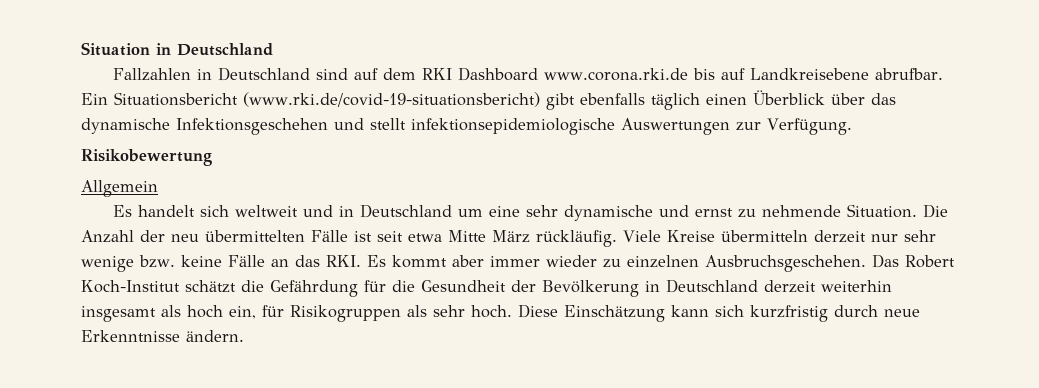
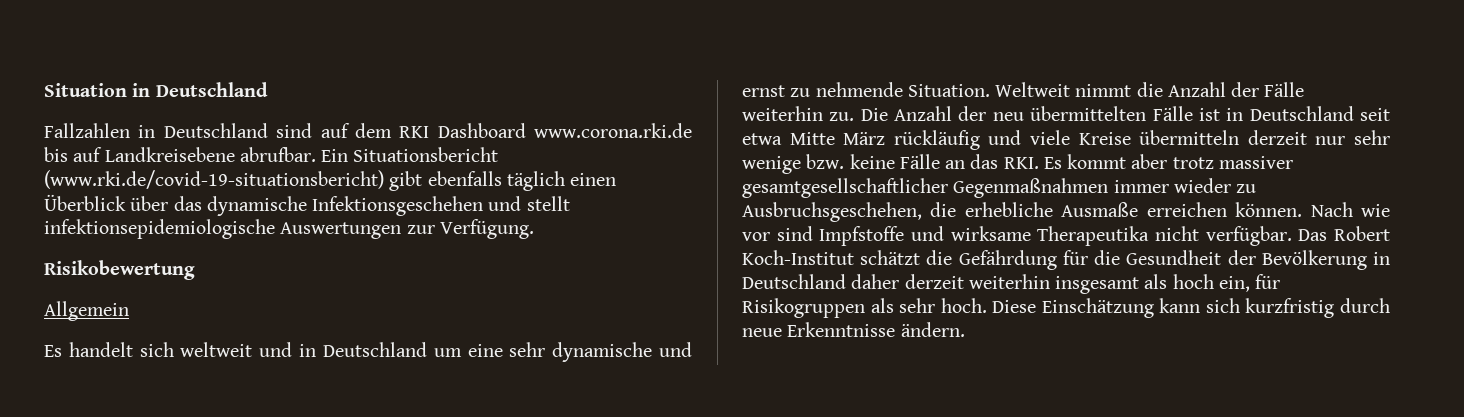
(918, 211) none -> [995,82,1305,97] [742,106,855,121] Weltweit nimmt die Anzahl der Fälle weiterhin zu.
(372, 236) none -> [1226,106,1354,121] in Deutschland
[536,230,661,247] rückläufig. Viele -> [893,130,1070,150] rückläufig und viele
[489,255,866,272] immer wieder zu einzelnen Ausbruchsgeschehen. -> [1172,156,1293,169] [742,178,1257,198] [742,202,1390,222] [742,226,1292,246] trotz massiver gesamtgesellschaftlicher Gegenmaßnahmen immer wieder zu Ausbruchsgeschehen, die erhebliche Ausmaße erreichen können. Nach wie vor sind Impfstoffe und wirksame Therapeutika nicht verfügbar.
(758, 286) none -> [851,274,900,289] daher

